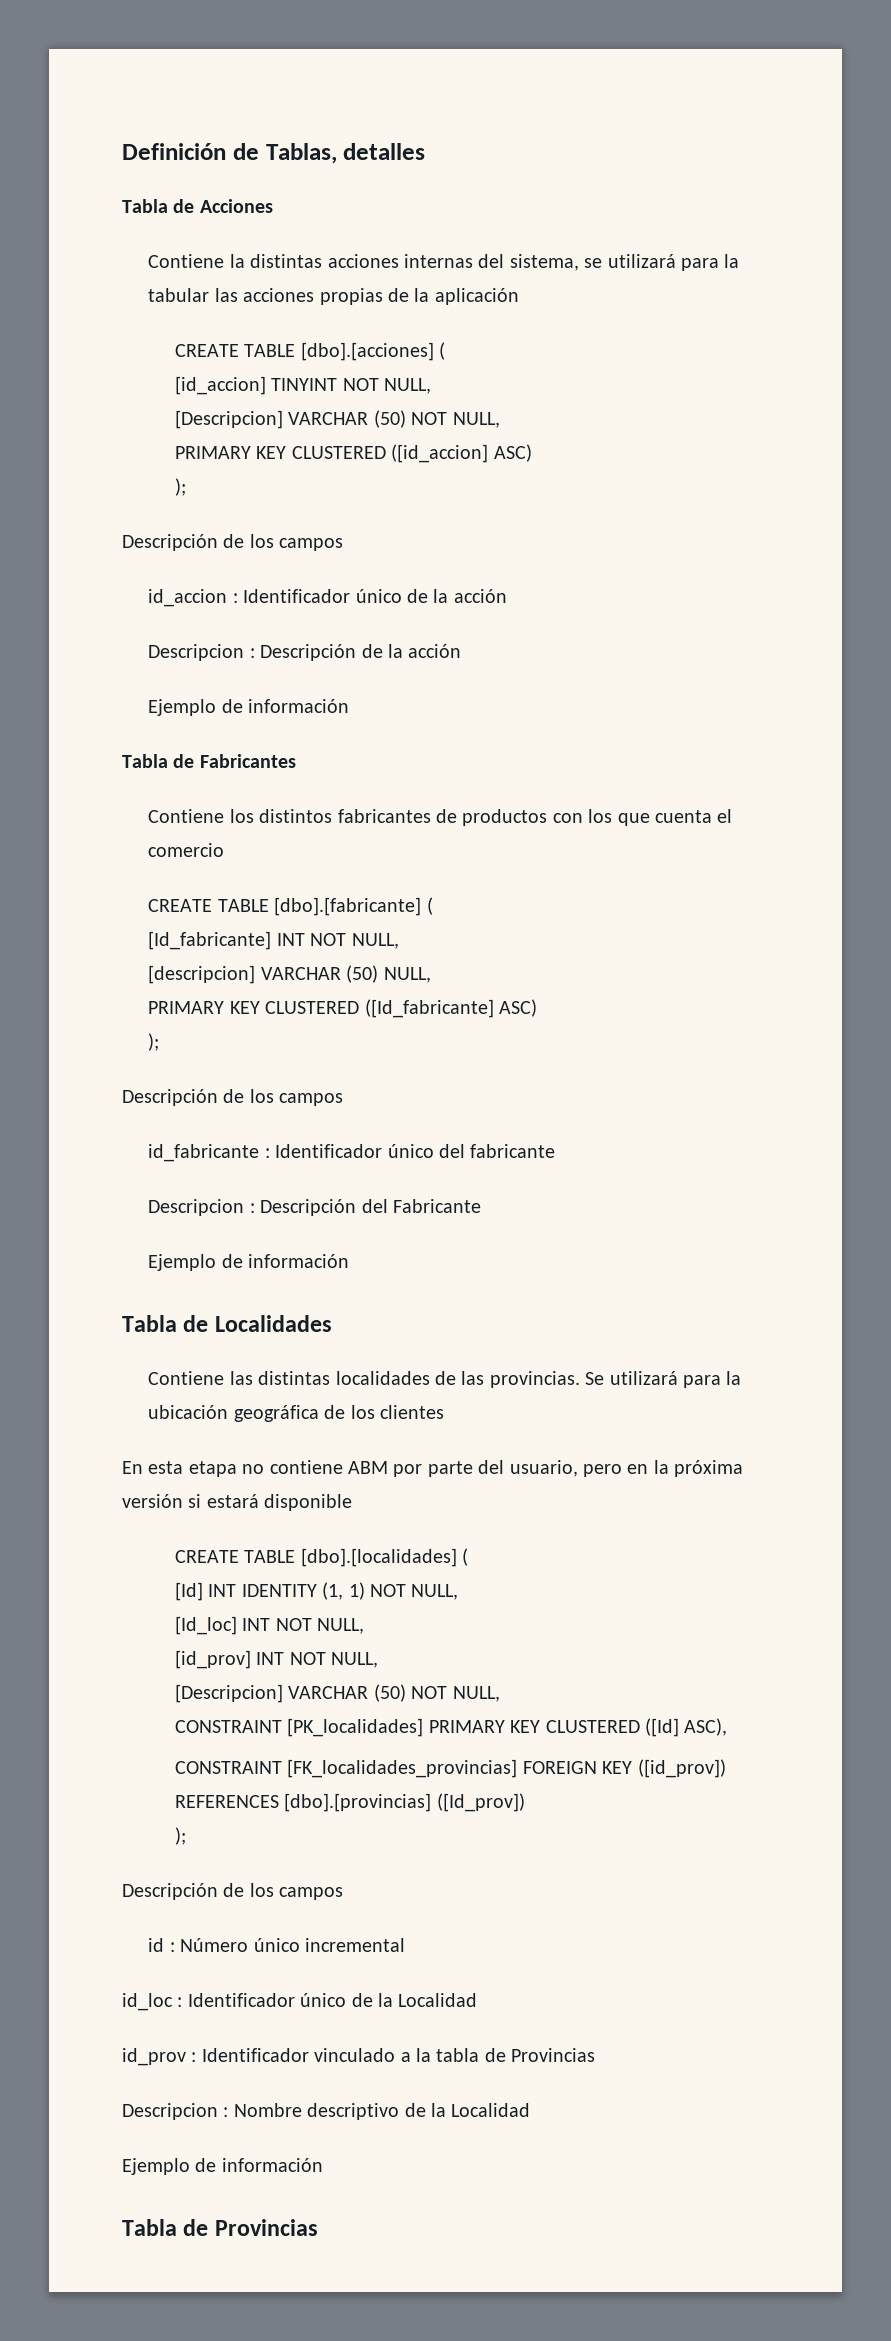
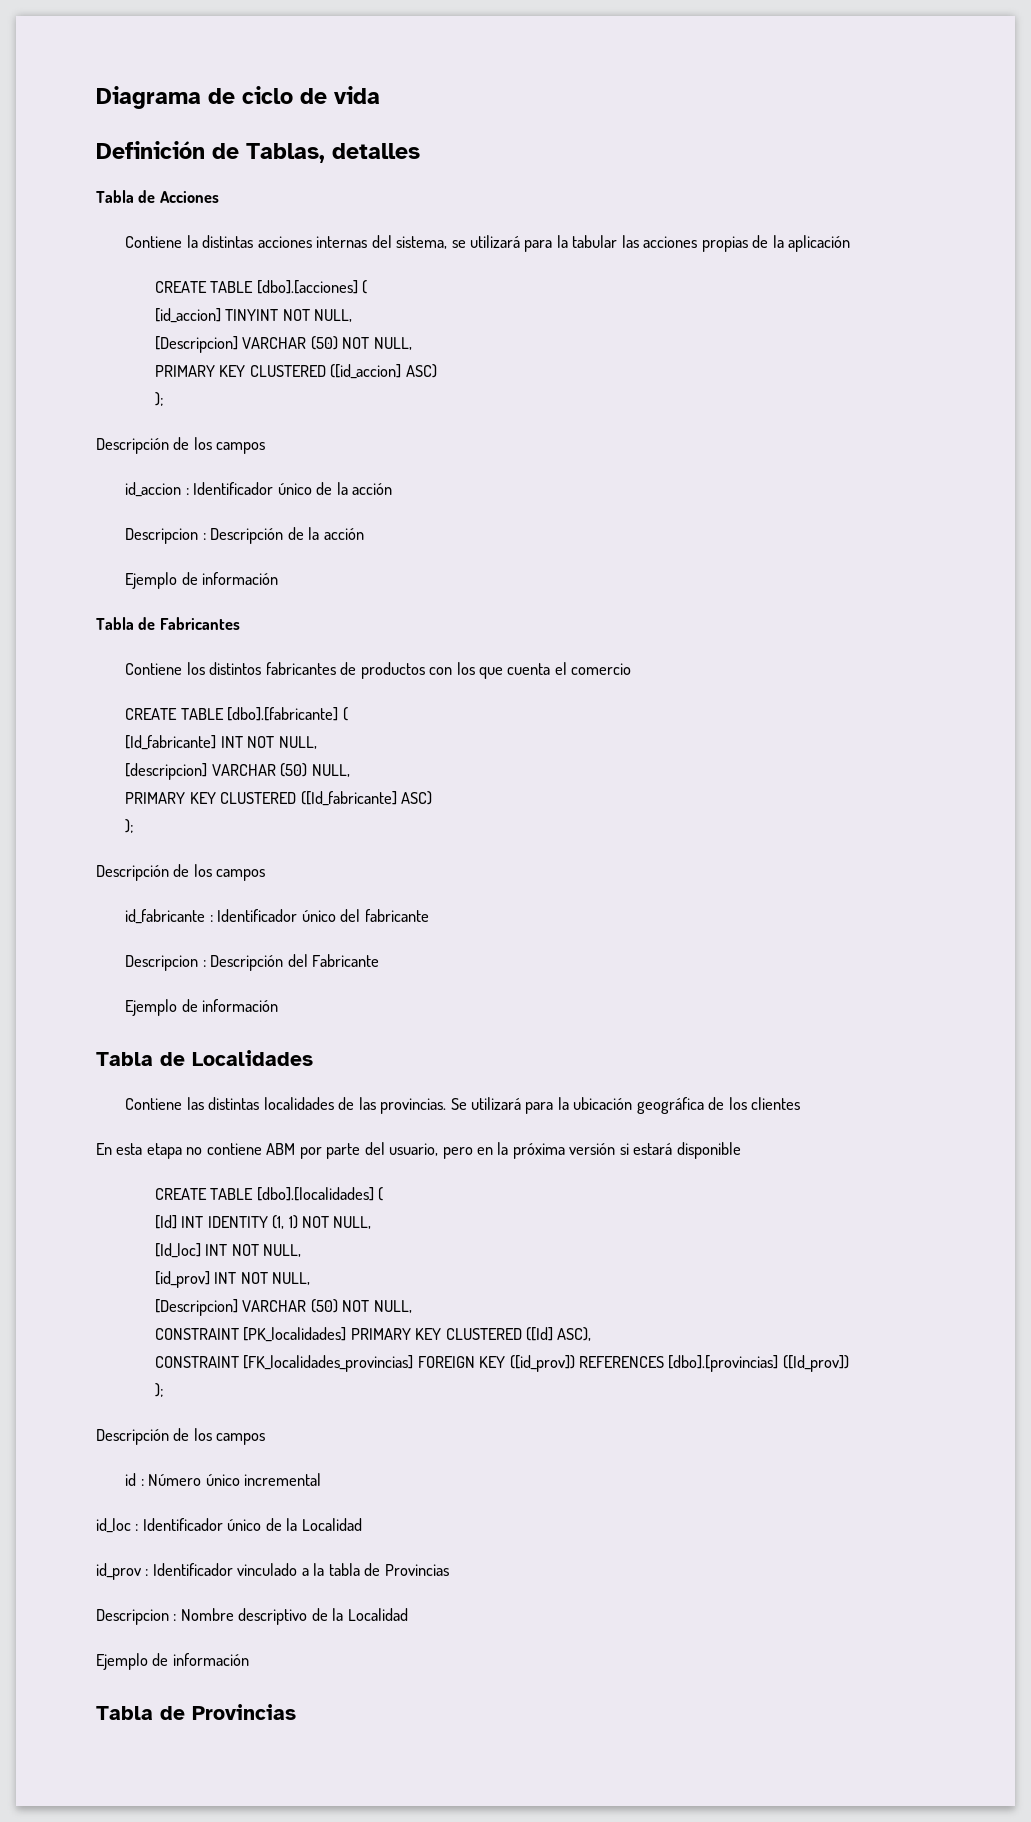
(122, 151) none -> [96,86,380,109] Diagrama de ciclo de vida //

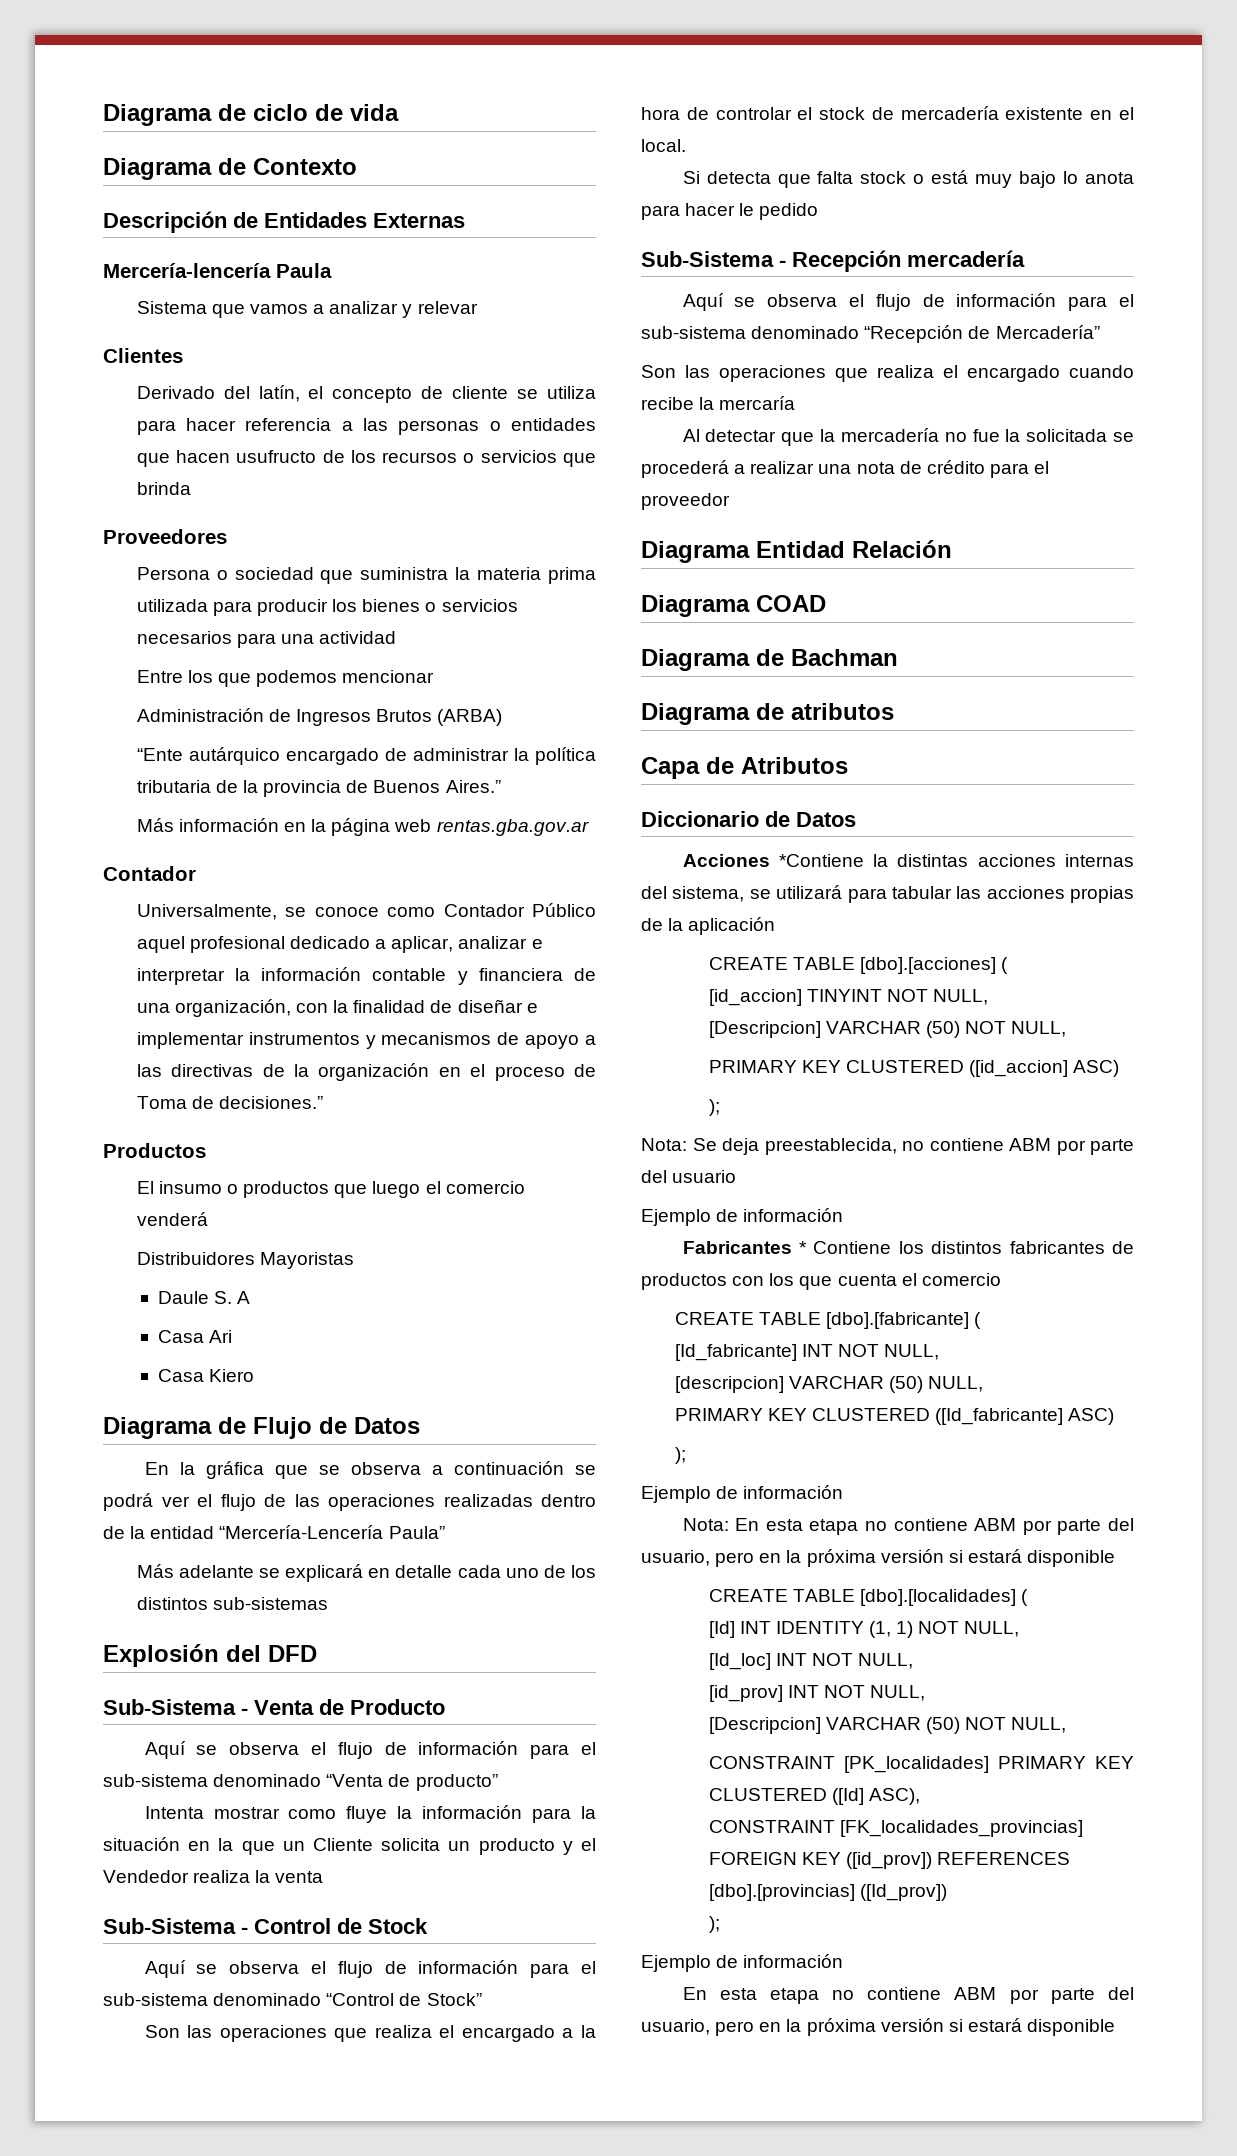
[96,141,420,163] [96,190,156,203] Definición de Tablas, detalles // Tabla de -> [103,158,357,180] [103,211,465,233] [103,263,332,278] [136,301,478,318] [103,348,183,363] [136,385,596,403] [136,418,596,435] [136,450,596,467] [136,482,191,495] [103,529,227,544] [136,567,596,584] [136,599,518,616] [136,631,397,648] [136,670,435,687] [136,708,503,726] [136,747,596,765] [136,780,501,797] [136,818,589,836] [103,866,196,881] [136,903,596,920] [136,936,543,953] [136,967,597,985] [136,999,538,1017] [136,1032,596,1049] [136,1063,596,1081] [136,1096,324,1109] [103,1143,206,1158] [136,1181,525,1198] [136,1212,208,1226] [136,1252,354,1269] [157,1291,250,1304] [157,1330,232,1343] [157,1369,254,1382] [103,1417,420,1439] [144,1461,596,1479] [103,1493,596,1511] [103,1525,445,1539] [136,1564,596,1582] [136,1597,328,1610] [103,1644,317,1667] [103,1699,445,1715] [144,1741,596,1759] [103,1774,498,1791] [144,1805,597,1823] [103,1837,596,1855] [103,1870,324,1883] [103,1918,428,1934] [144,1960,596,1978] [103,1993,482,2006] [144,2025,596,2042] [641,106,1134,120] [641,139,686,152] [682,170,1134,188] [641,203,819,220] [641,250,1025,272] [682,293,1134,311] [641,325,1100,343] [641,365,1134,382] [641,396,796,410] [682,428,1134,446] [641,460,1050,478] [641,493,730,510] [641,540,952,563] [641,595,826,617] [641,649,898,671] [641,703,894,725] [641,757,848,779] [641,811,856,827] Diagrama de Contexto // Descripción de Entidades Externas // Mercería-lencería Paula // Sistema que vamos a analizar y relevar // Clientes // Derivado del latín, el concepto de cliente se utiliza para hacer referencia a las personas o entidades que hacen usufructo de los recursos o servicios que brinda // Proveedores // Persona o sociedad que suministra la materia prima utilizada para producir los bienes o servicios necesarios para una actividad // Entre los que podemos mencionar // Administración de Ingresos Brutos (ARBA) // “Ente autárquico encargado de administrar la política tributaria de la provincia de Buenos Aires.” // Más información en la página web rentas.gba.gov.ar // Contador // Universalmente, se conoce como Contador Público aquel profesional dedicado a aplicar, analizar e interpretar la información contable y financiera de una organización, con la finalidad de diseñar e implementar instrumentos y mecanismos de apoyo a las directivas de la organización en el proceso de Toma de decisiones.” // Productos // El insumo o productos que luego el comercio venderá // Distribuidores Mayoristas // Daule S. A // Casa Ari // Casa Kiero // Diagrama de Flujo de Datos // En la gráfica que se observa a continuación se podrá ver el flujo de las operaciones realizadas dentro de la entidad “Mercería-Lencería Paula” // Más adelante se explicará en detalle cada uno de los distintos sub-sistemas // Explosión del DFD // Sub-Sistema - Venta de Producto // Aquí se observa el flujo de información para el sub-sistema denominado “Venta de producto” // Intenta mostrar como fluye la información para la situación en la que un Cliente solicita un producto y el Vendedor realiza la venta // Sub-Sistema - Control de Stock // Aquí se observa el flujo de información para el sub-sistema denominado “Control de Stock” // Son las operaciones que realiza el encargado a la hora de controlar el stock de mercadería existente en el local. // Si detecta que falta stock o está muy bajo lo anota para hacer le pedido // Sub-Sistema - Recepción mercadería // Aquí se observa el flujo de información para el sub-sistema denominado “Recepción de Mercadería” // Son las operaciones que realiza el encargado cuando recibe la mercaría // Al detectar que la mercadería no fue la solicitada se procederá a realizar una nota de crédito para el proveedor // Diagrama Entidad Relación // Diagrama COAD // Diagrama de Bachman // Diagrama de atributos // Capa de Atributos // Diccionario de Datos //
[125,236,183,248] // Contiene -> [778,854,864,867] *Contiene
[556,235,568,248] la -> (887, 895) none
[96,437,266,454] [125,482,393,497] [125,527,364,544] [125,572,279,589] [96,617,156,630] Descripción de los campos // id_accion : Identificador único de la acción // Descripcion : Descripción de la acción // Ejemplo de información // Tabla de -> [641,1138,1134,1155] [641,1170,737,1183] [641,1208,844,1226] Nota: Se deja preestablecida, no contiene ABM por parte del usuario // Ejemplo de información //
(240, 623) // -> [799,1241,808,1254] *
[96,864,266,881] [125,909,429,924] [125,954,380,971] [125,999,279,1016] [96,1050,313,1066] [125,1097,801,1114] Descripción de los campos // id_fabricante : Identificador único del fabricante // Descripcion : Descripción del Fabricante // Ejemplo de información // Tabla de Localidades // Contiene las distintas localidades de las provincias. Se utilizará para la ubicación geográfica de los clientes // -> [641,1485,844,1503] [682,1518,729,1531] Ejemplo de información // Nota:
[96,1428,266,1445] [125,1473,322,1486] [96,1518,362,1533] [96,1563,449,1580] [96,1608,408,1625] [96,1653,249,1670] [96,1704,296,1720] Descripción de los campos // id : Número único incremental // id_loc : Identificador único de la Localidad // id_prov : Identificador vinculado a la tabla de Provincias // Descripcion : Nombre descriptivo de la Localidad // Ejemplo de información // Tabla de Provincias -> [641,1954,844,1972] [682,1987,1134,2004] [641,2018,1116,2036] Ejemplo de información // En esta etapa no contiene ABM por parte del usuario, pero en la próxima versión si estará disponible

